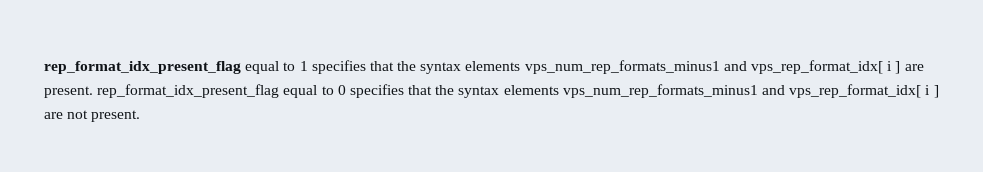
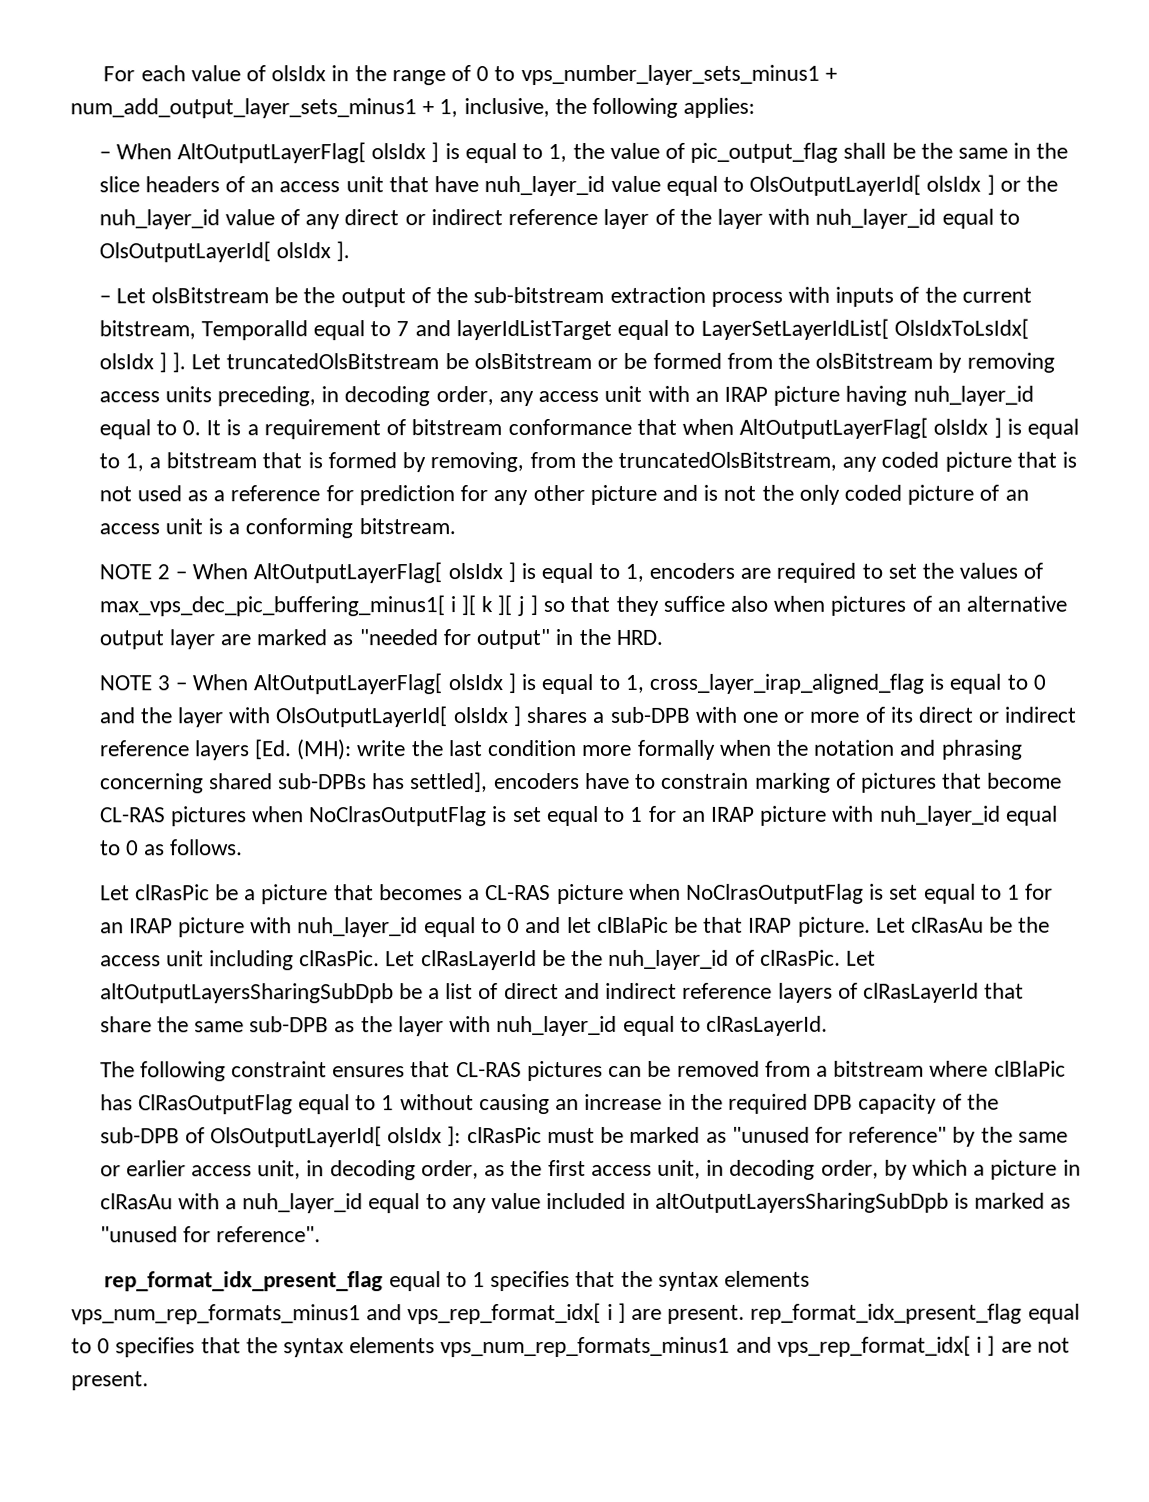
(44, 67) none -> [103,64,837,86] [70,97,756,119] [98,142,1069,164] [98,174,1058,197] [98,208,1020,230] [98,241,351,263] [98,286,1032,308] [98,318,1029,341] [98,352,1055,373] [98,385,1034,407] [98,417,1079,440] [98,451,1077,473] [98,484,1029,506] [98,518,456,539] [98,562,1044,584] [98,595,1067,617] [98,628,663,650] [98,673,1046,695] [98,706,1077,728] [98,739,1023,761] [99,772,1063,794] [99,805,1058,827] [99,839,244,856] [99,883,1054,905] [99,916,1051,938] [99,949,876,971] [99,982,1025,1004] [99,1015,828,1037] [99,1060,1066,1082] [99,1093,999,1115] [99,1126,1068,1148] [99,1159,1081,1181] [99,1192,1072,1214] [99,1226,322,1243] For each value of olsIdx in the range of 0 to vps_number_layer_sets_minus1 + num_add_output_layer_sets_minus1 + 1, inclusive, the following applies: // – When AltOutputLayerFlag[ olsIdx ] is equal to 1, the value of pic_output_flag shall be the same in the slice headers of an access unit that have nuh_layer_id value equal to OlsOutputLayerId[ olsIdx ] or the nuh_layer_id value of any direct or indirect reference layer of the layer with nuh_layer_id equal to OlsOutputLayerId[ olsIdx ]. // – Let olsBitstream be the output of the sub-bitstream extraction process with inputs of the current bitstream, TemporalId equal to 7 and layerIdListTarget equal to LayerSetLayerIdList[ OlsIdxToLsIdx[ olsIdx ] ]. Let truncatedOlsBitstream be olsBitstream or be formed from the olsBitstream by removing access units preceding, in decoding order, any access unit with an IRAP picture having nuh_layer_id equal to 0. It is a requirement of bitstream conformance that when AltOutputLayerFlag[ olsIdx ] is equal to 1, a bitstream that is formed by removing, from the truncatedOlsBitstream, any coded picture that is not used as a reference for prediction for any other picture and is not the only coded picture of an access unit is a conforming bitstream. // NOTE 2 – When AltOutputLayerFlag[ olsIdx ] is equal to 1, encoders are required to set the values of max_vps_dec_pic_buffering_minus1[ i ][ k ][ j ] so that they suffice also when pictures of an alternative output layer are marked as "needed for output" in the HRD. // NOTE 3 – When AltOutputLayerFlag[ olsIdx ] is equal to 1, cross_layer_irap_aligned_flag is equal to 0 and the layer with OlsOutputLayerId[ olsIdx ] shares a sub-DPB with one or more of its direct or indirect reference layers [Ed. (MH): write the last condition more formally when the notation and phrasing concerning shared sub-DPBs has settled], encoders have to constrain marking of pictures that become CL-RAS pictures when NoClrasOutputFlag is set equal to 1 for an IRAP picture with nuh_layer_id equal to 0 as follows. // Let clRasPic be a picture that becomes a CL-RAS picture when NoClrasOutputFlag is set equal to 1 for an IRAP picture with nuh_layer_id equal to 0 and let clBlaPic be that IRAP picture. Let clRasAu be the access unit including clRasPic. Let clRasLayerId be the nuh_layer_id of clRasPic. Let altOutputLayersSharingSubDpb be a list of direct and indirect reference layers of clRasLayerId that share the same sub-DPB as the layer with nuh_layer_id equal to clRasLayerId. // The following constraint ensures that CL-RAS pictures can be removed from a bitstream where clBlaPic has ClRasOutputFlag equal to 1 without causing an increase in the required DPB capacity of the sub-DPB of OlsOutputLayerId[ olsIdx ]: clRasPic must be marked as "unused for reference" by the same or earlier access unit, in decoding order, as the first access unit, in decoding order, by which a picture in clRasAu with a nuh_layer_id equal to any value included in altOutputLayersSharingSubDpb is marked as "unused for reference". //

